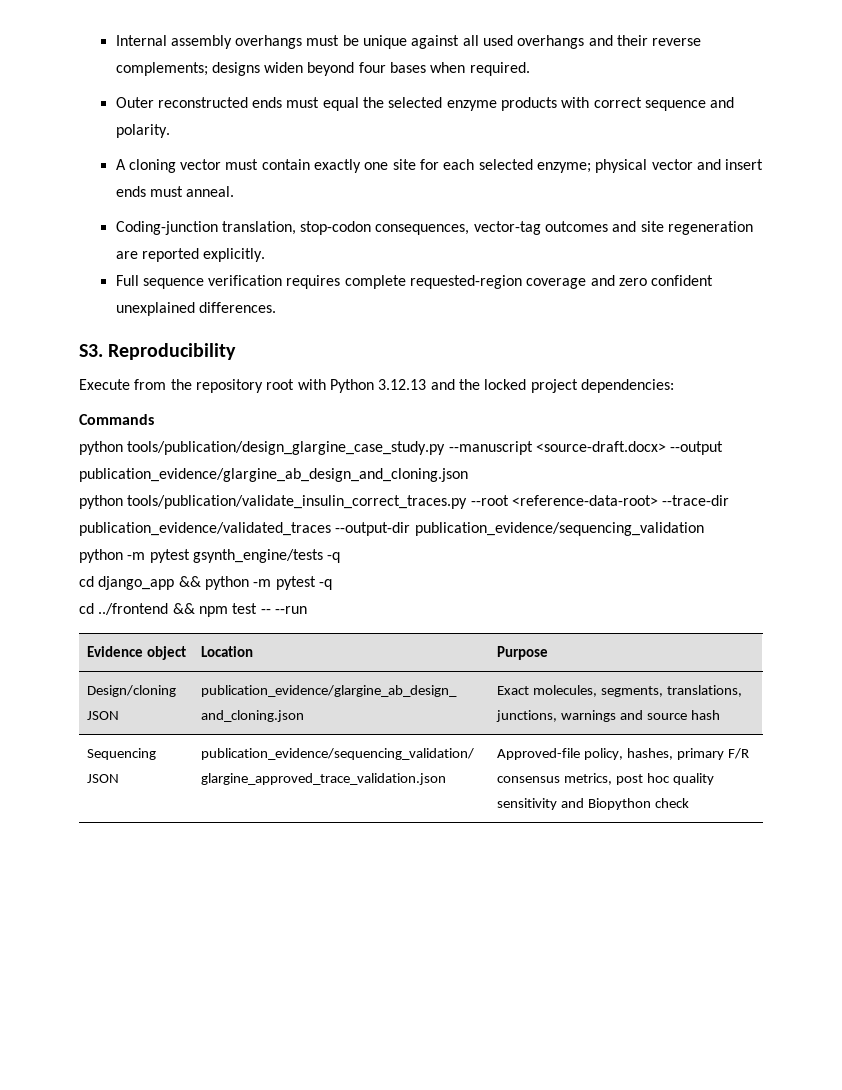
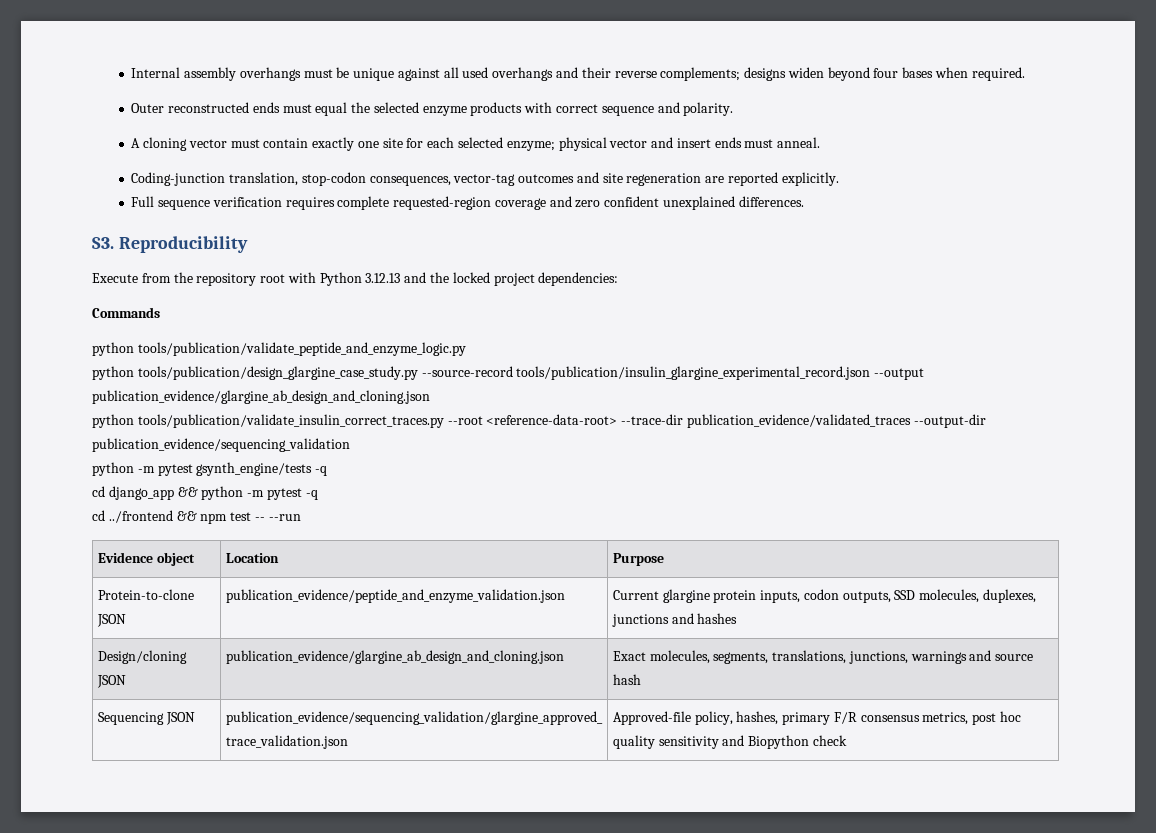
(154, 419) none -> [92,342,466,356] // python tools/publication/validate_peptide_and_enzyme_logic.py
[448,441,666,455] --manuscript <source-draft.docx> -> [421,366,871,380] --source-record tools/publication/insulin_glargine_experimental_record.json
(549, 653) none -> [97,589,194,600] [96,614,126,627] [225,589,565,603] [612,589,1037,603] [611,613,738,627] // Protein-to-clone JSON | publication_evidence/peptide_and_enzyme_validation.json | Current glargine protein inputs, codon outputs, SSD molecules, duplexes, junctions and hashes

